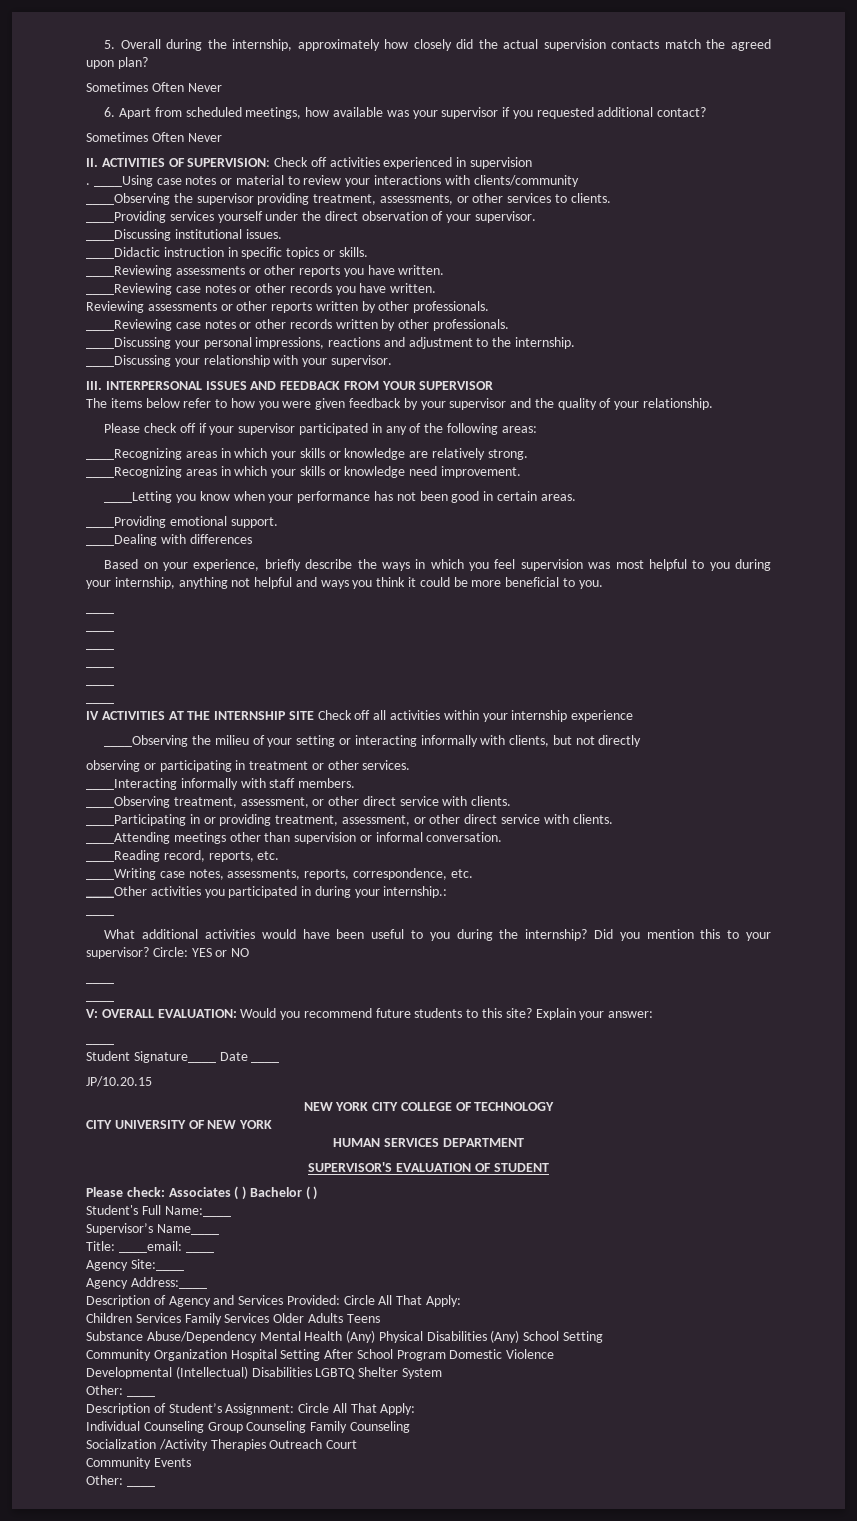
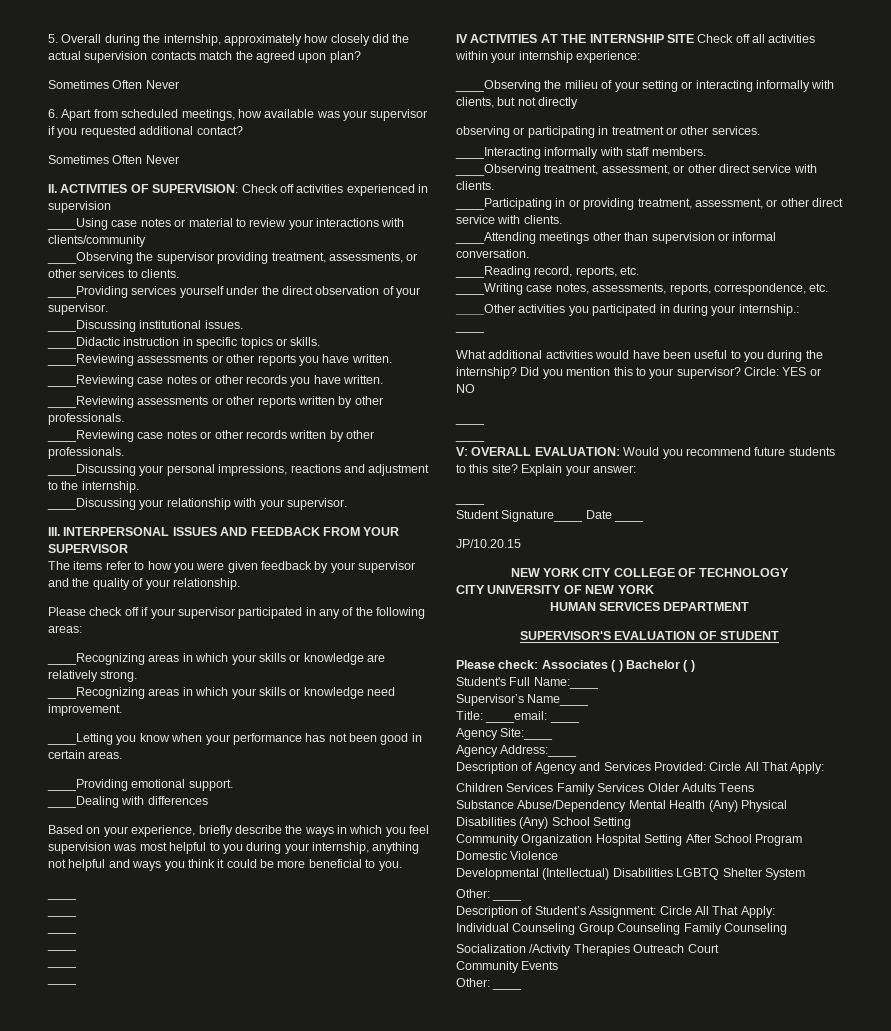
[86,183,90,185] . -> (111, 207) none
[86,301,144,313] Reviewing -> [47,396,134,408] ____Reviewing
[145,398,180,408] below -> (103, 565) none
[571,710,634,722] experience -> [576,51,641,63] experience:

